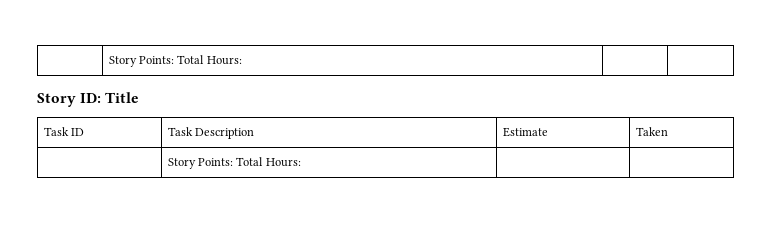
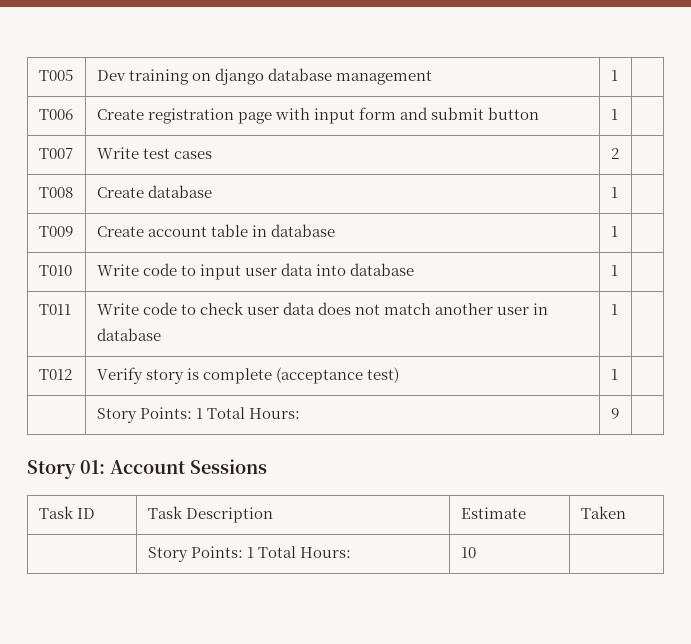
[108,55,242,67] [37,92,140,107] | Story Points: Total Hours: | | // Story ID: Title -> [38,69,73,81] [96,68,432,85] [610,70,618,81] [38,109,73,120] [96,107,539,124] [610,109,618,120] [38,148,73,159] [96,147,212,159] [610,148,619,159] [38,187,73,198] [96,185,212,198] [610,187,618,198] [38,226,73,237] [96,224,335,237] [610,226,618,237] [38,265,72,276] [96,263,414,280] [610,265,618,276] [38,304,71,315] [96,302,549,315] [96,328,161,341] [610,304,618,315] [38,369,72,380] [96,367,399,384] [610,369,618,380] [96,407,300,423] [610,408,619,419] [27,459,267,479] T005 | Dev training on django database management | 1 | // T006 | Create registration page with input form and submit button | 1 | // T007 | Write test cases | 2 | // T008 | Create database | 1 | // T009 | Create account table in database | 1 | // T010 | Write code to input user data into database | 1 | // T011 | Write code to check user data does not match another user in database | 1 | // T012 | Verify story is complete (acceptance test) | 1 | // | Story Points: 1 Total Hours: | 9 | // Story 01: Account Sessions
[236,157,301,167] Total Hours: | -> [246,546,351,558] [460,547,476,558] 1 Total Hours: | 10

